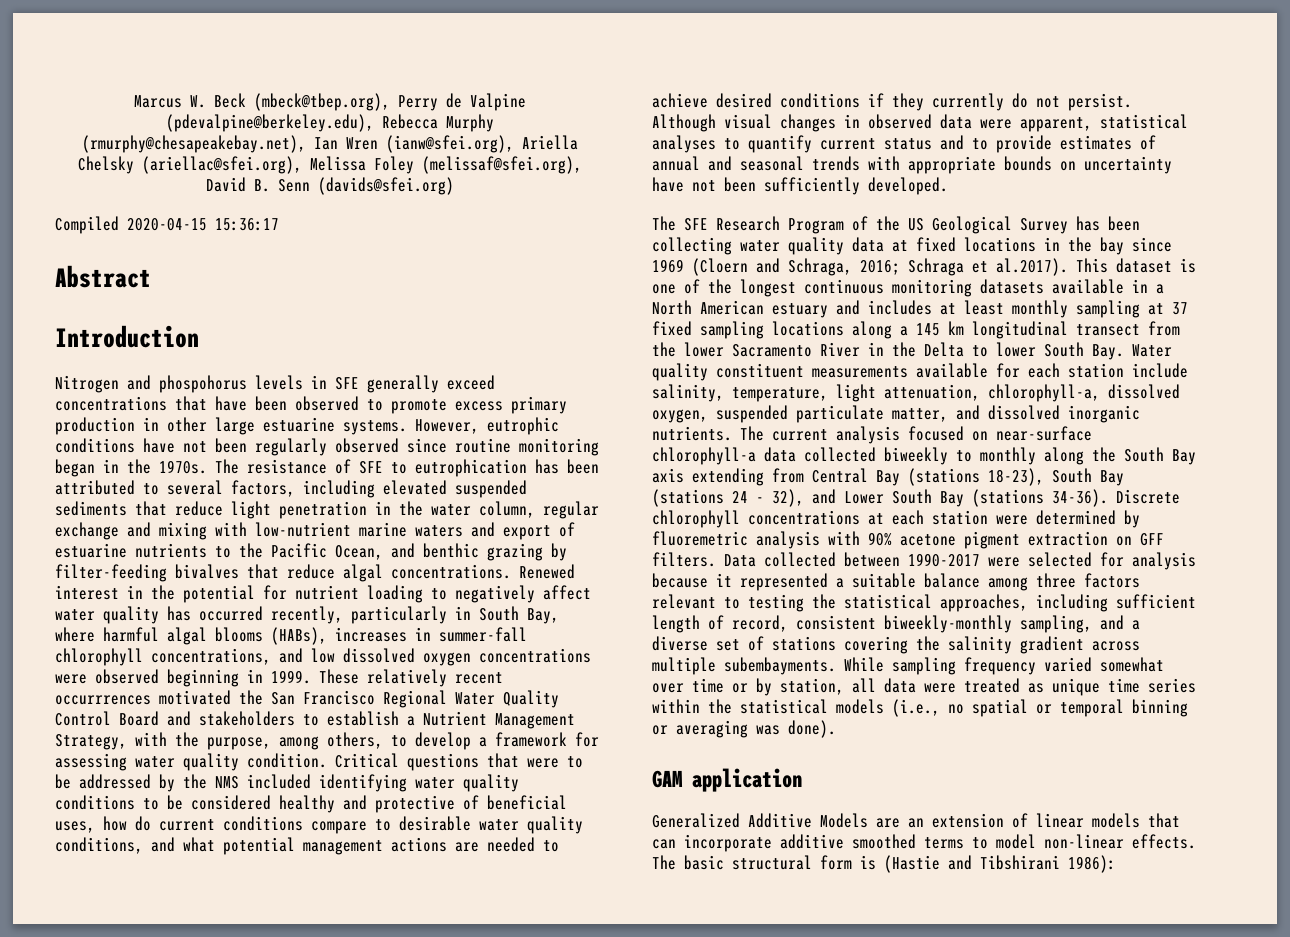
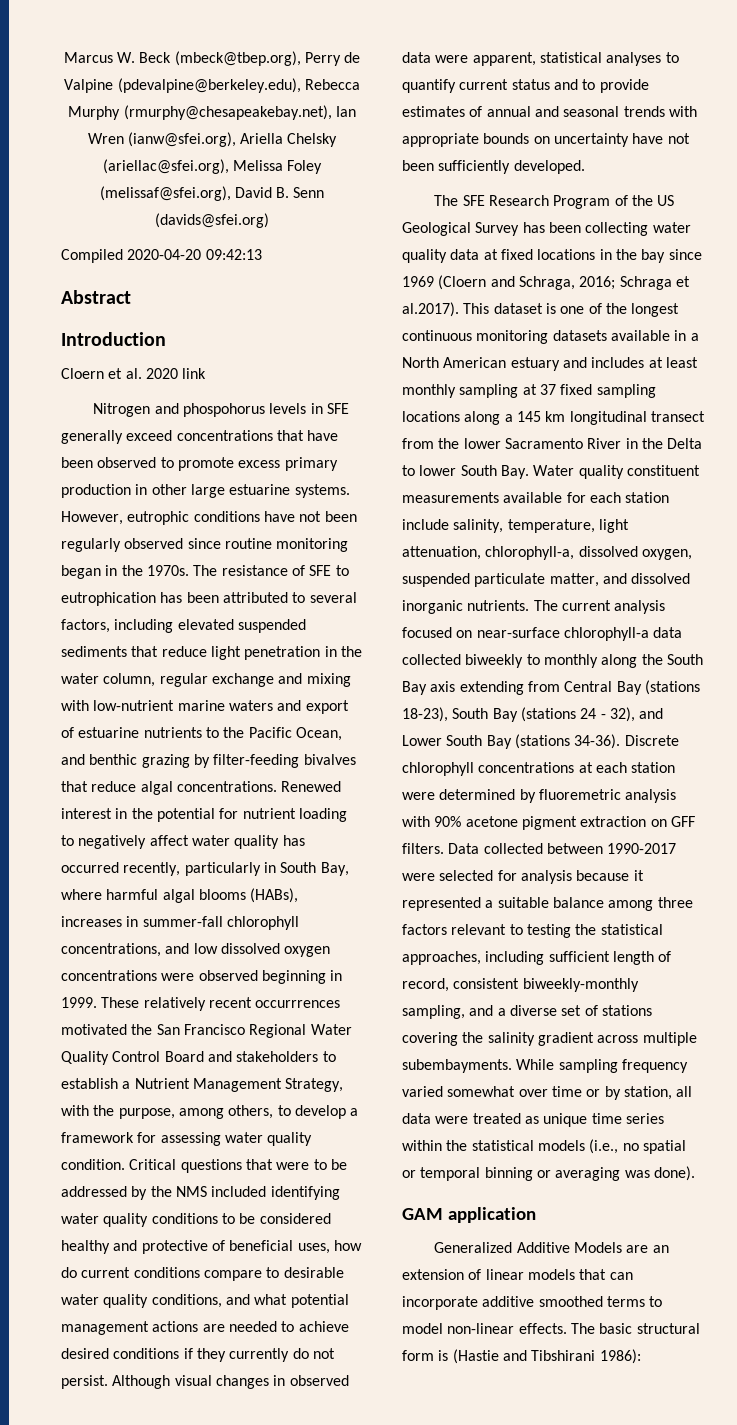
[127,218,279,231] 2020-04-15 15:36:17 -> [127,249,262,260] 2020-04-20 09:42:13
(199, 336) none -> [61,368,207,379] // Cloern et al. 2020 link

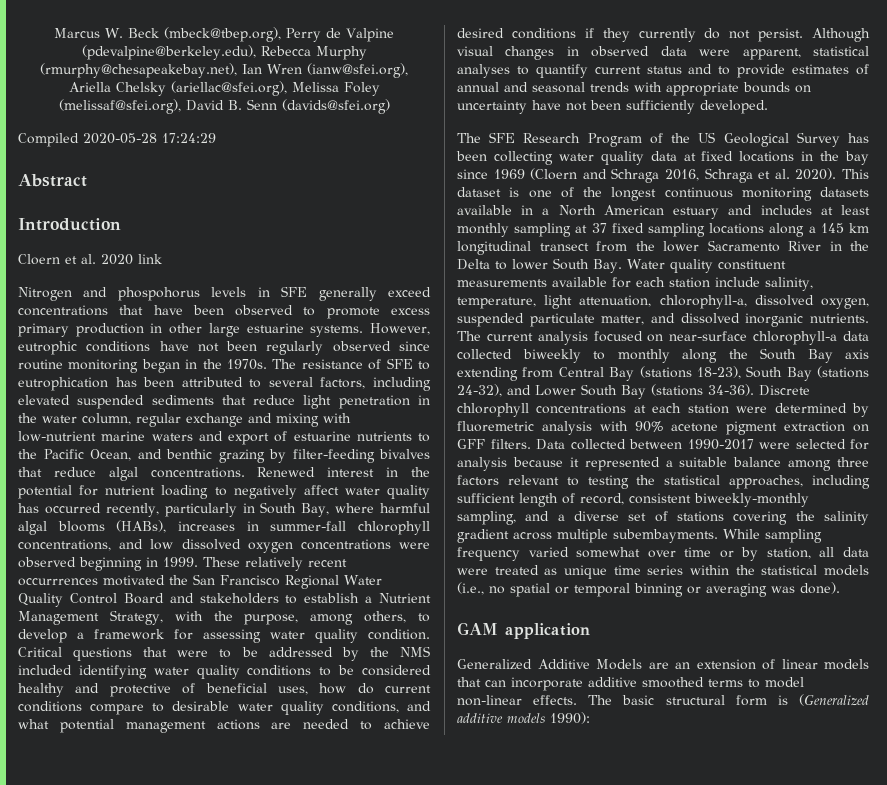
[127,249,262,260] 2020-04-20 09:42:13 -> [83,133,216,144] 2020-05-28 17:24:29
[518,276,690,290] [402,302,459,317] Schraga, 2016; Schraga et al.2017). -> [611,168,837,183] Schraga 2016, Schraga et al. 2020).
[580,707,635,722] 24 - 32), -> [457,384,502,397] 24-32),
[452,1349,641,1364] (Hastie and Tibshirani 1986): -> [799,694,869,706] [457,712,590,724] (Generalized additive models 1990):

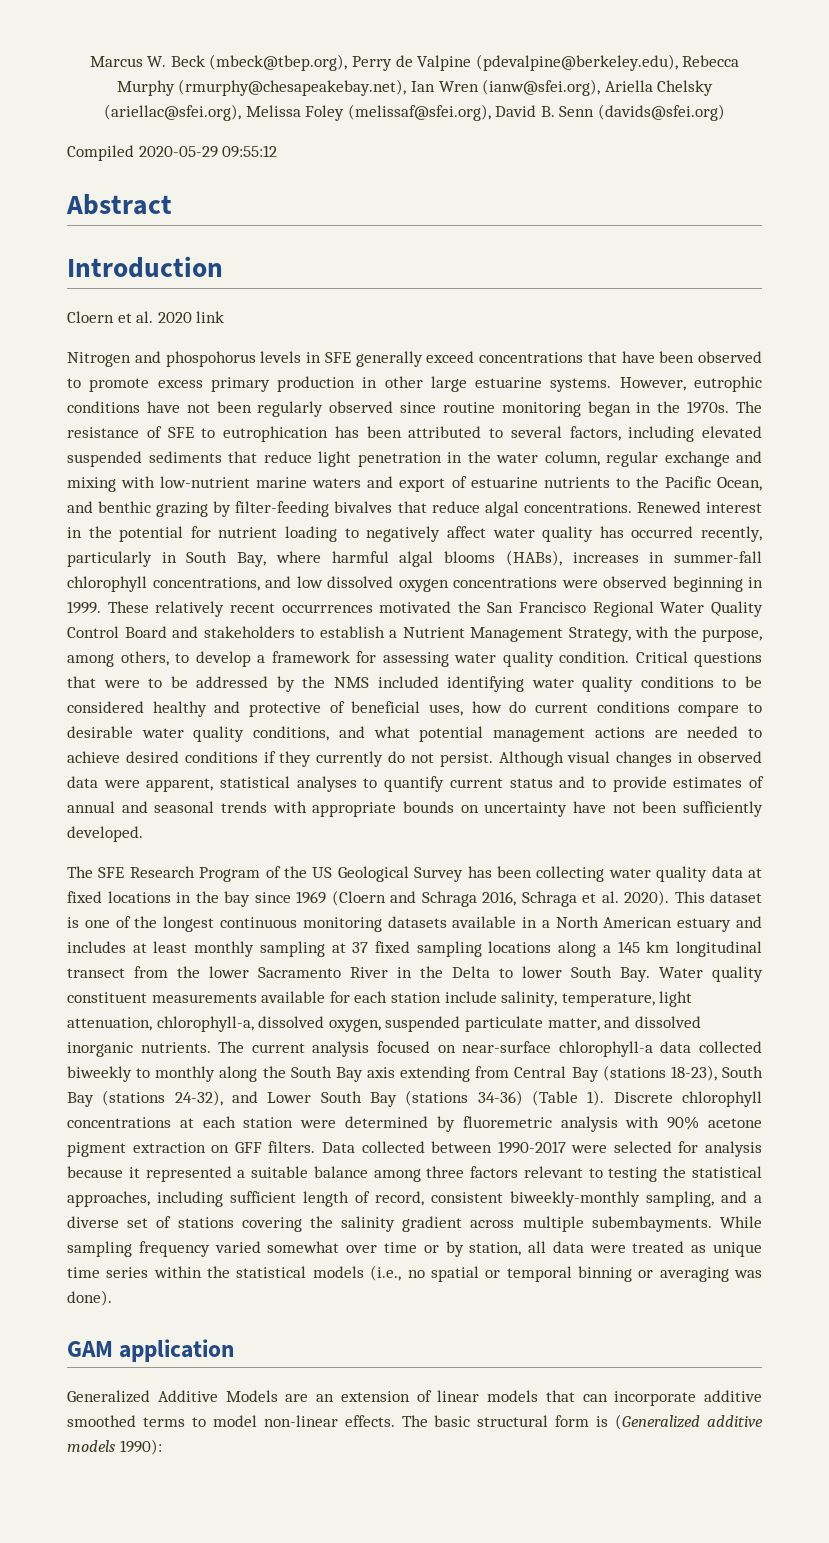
[83,133,216,144] 2020-05-28 17:24:29 -> [138,145,278,158] 2020-05-29 09:55:12
[708,384,754,396] 34-36). -> [477,1090,605,1106] 34-36) (Table 1).

